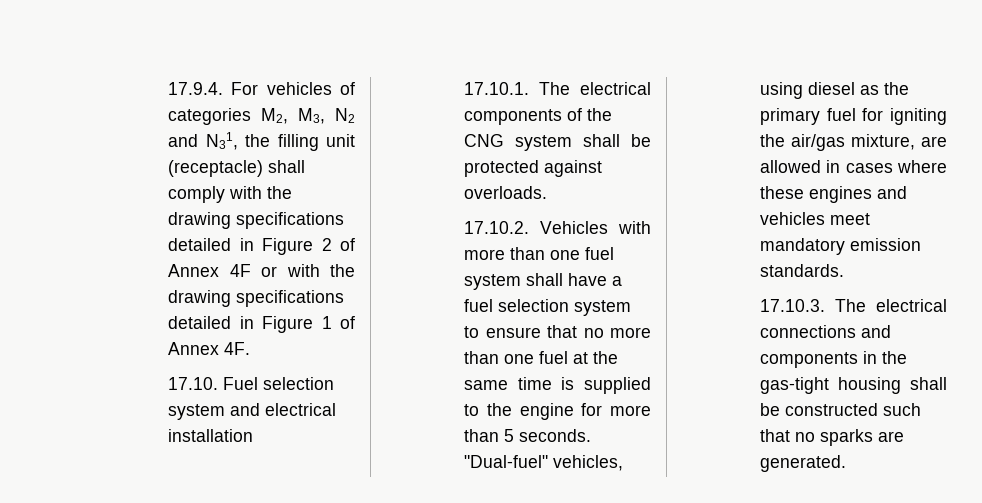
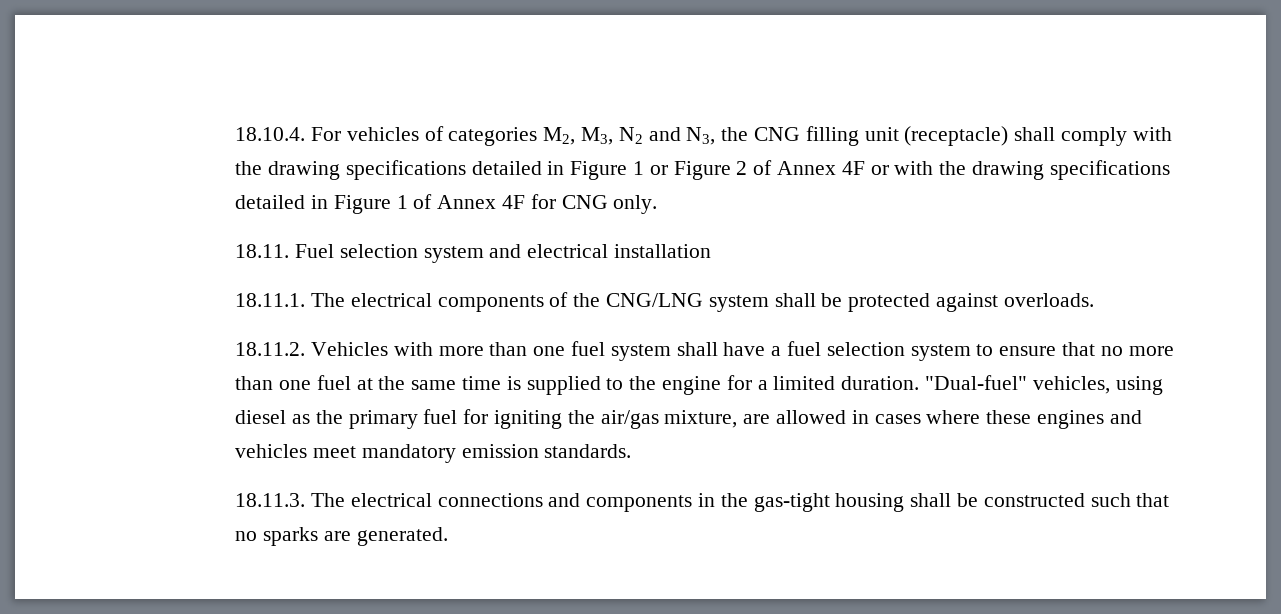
[168,82,224,95] 17.9.4. -> [235,127,306,141] 18.10.4.
[205,132,271,150] N31, the -> [686,127,800,145] N3, the CNG
(314, 246) none -> [632,161,731,180] 1 or Figure
[224,342,251,355] [168,377,219,390] 4F. // 17.10. -> [501,194,658,214] [235,244,290,258] 4F for CNG only. // 18.11.
[464,82,530,95] 17.10.1. -> [235,293,306,307] 18.11.1.
[464,134,505,147] CNG -> [605,293,703,307] CNG/LNG
[464,221,530,234] 17.10.2. -> [235,342,306,356] 18.11.2.
[610,405,651,416] [464,429,592,442] more than 5 seconds. -> [757,376,920,390] a limited duration.
[760,299,826,312] 17.10.3. -> [235,493,306,507] 18.11.3.

